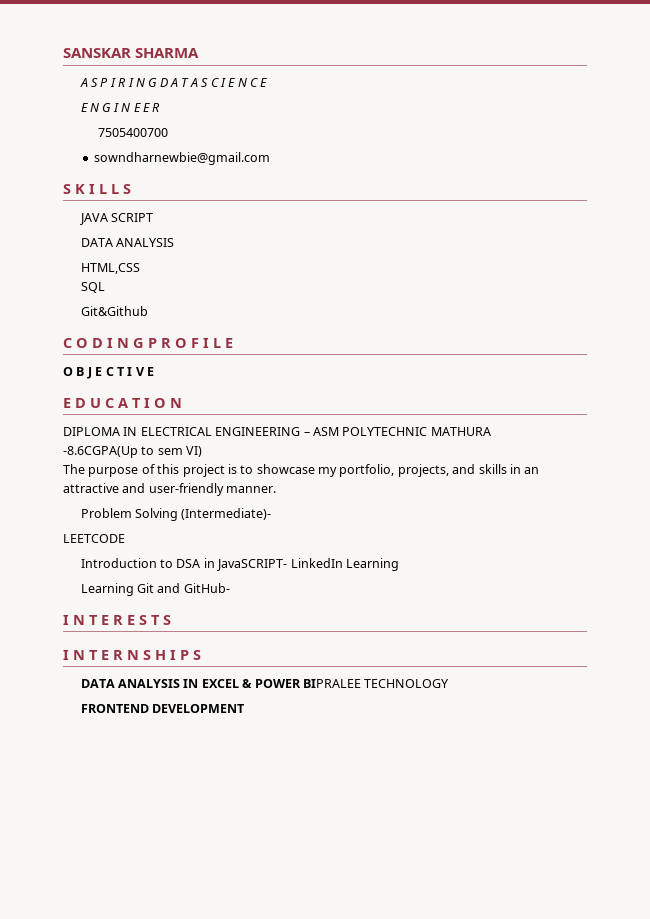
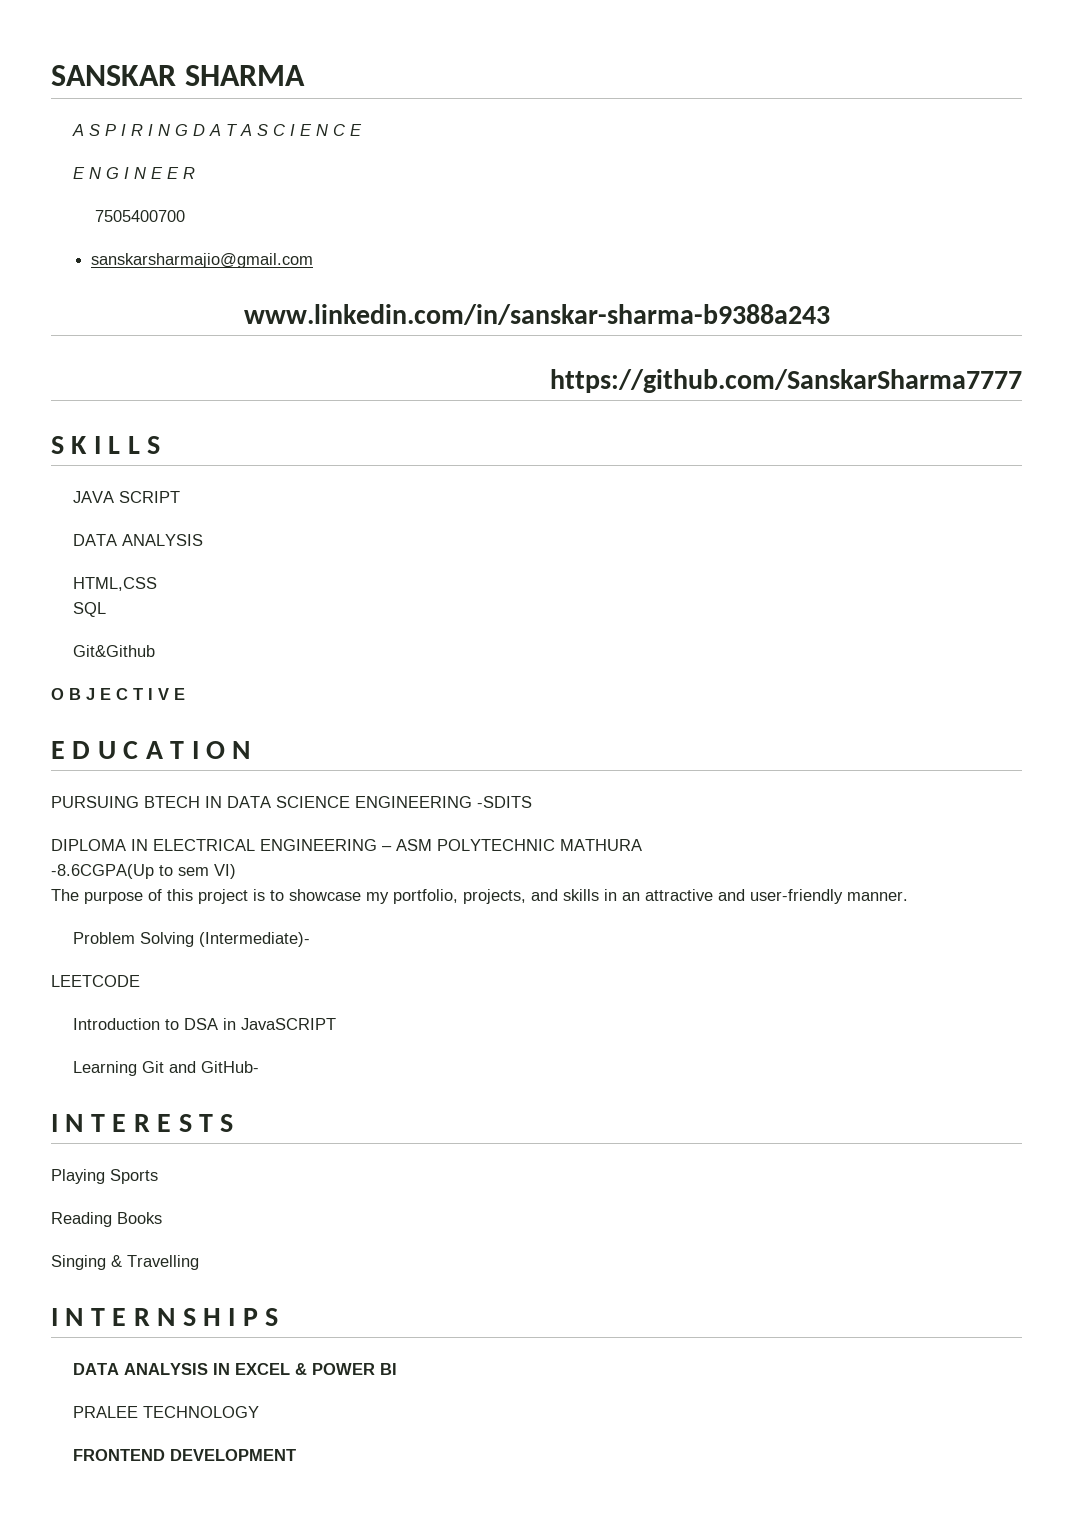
[94,152,271,165] sowndharnewbie@gmail.com -> [91,253,314,268] [243,304,830,325] [550,369,1022,393] sanskarsharmajio@gmail.com // www.linkedin.com/in/sanskar-sharma-b9388a243 // https://github.com/SanskarSharma7777
[63,338,233,348] // C O D I N G P R O F I L E -> (155, 651) none
(182, 403) none -> [51,796,532,808] // PURSUING BTECH IN DATA SCIENCE ENGINEERING -SDITS
[217,558,399,571] JavaSCRIPT- LinkedIn Learning -> [240,1018,336,1030] JavaSCRIPT
(171, 620) none -> [51,1169,158,1184] [51,1212,162,1227] [51,1255,199,1270] // Playing Sports // Reading Books // Singing & Travelling
[302,679,361,688] BIPRALEE -> [379,1363,397,1375] [72,1406,138,1418] BI // PRALEE

